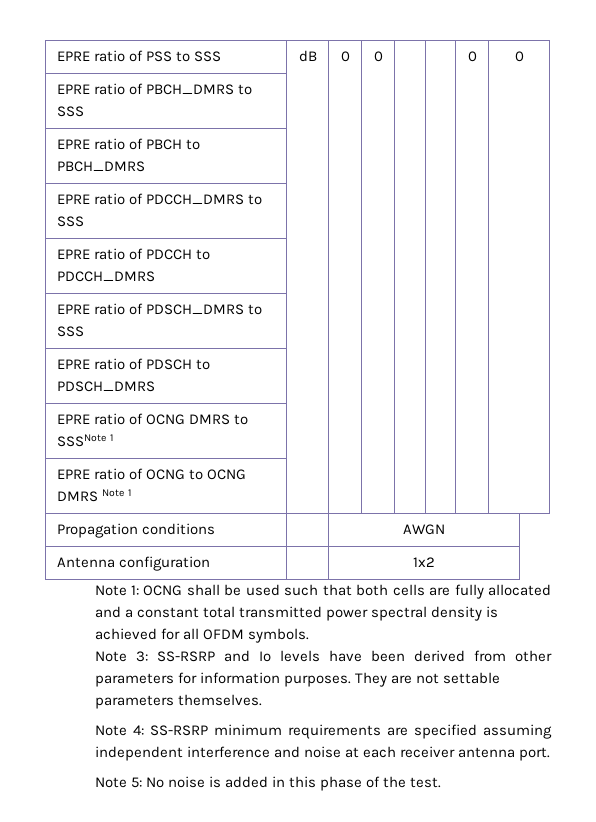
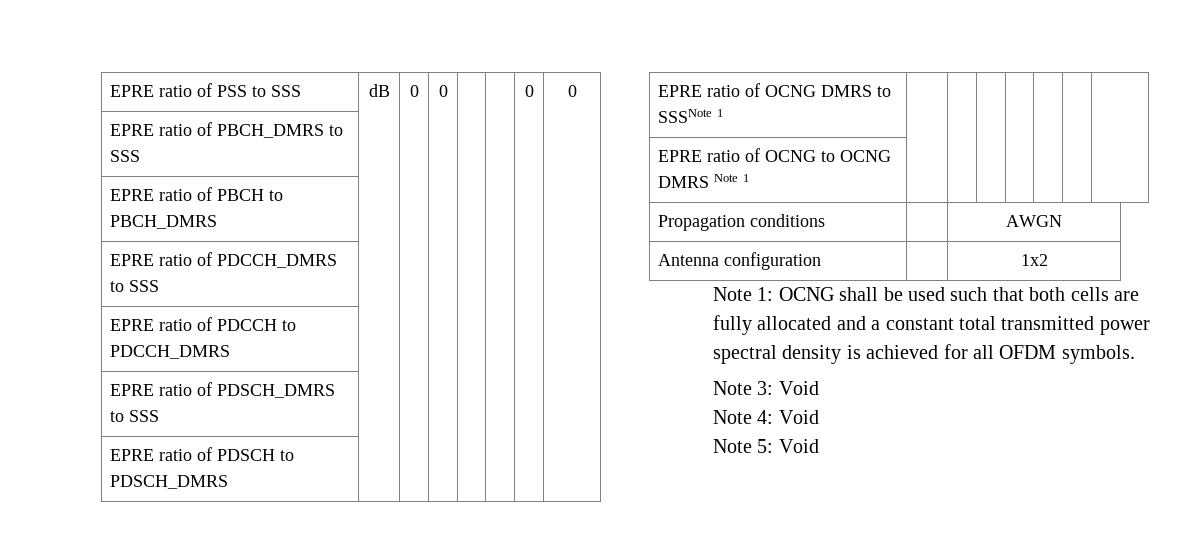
[156,650,552,662] [94,672,500,687] [94,694,262,709] [94,724,553,739] [94,746,550,761] [94,776,442,791] SS-RSRP and Io levels have been derived from other parameters for information purposes. They are not settable parameters themselves. // Note 4: SS-RSRP minimum requirements are specified assuming independent interference and noise at each receiver antenna port. // Note 5: No noise is added in this phase of the test. -> [778,381,819,395] [713,410,819,424] [713,439,819,453] Void // Note 4: Void // Note 5: Void

